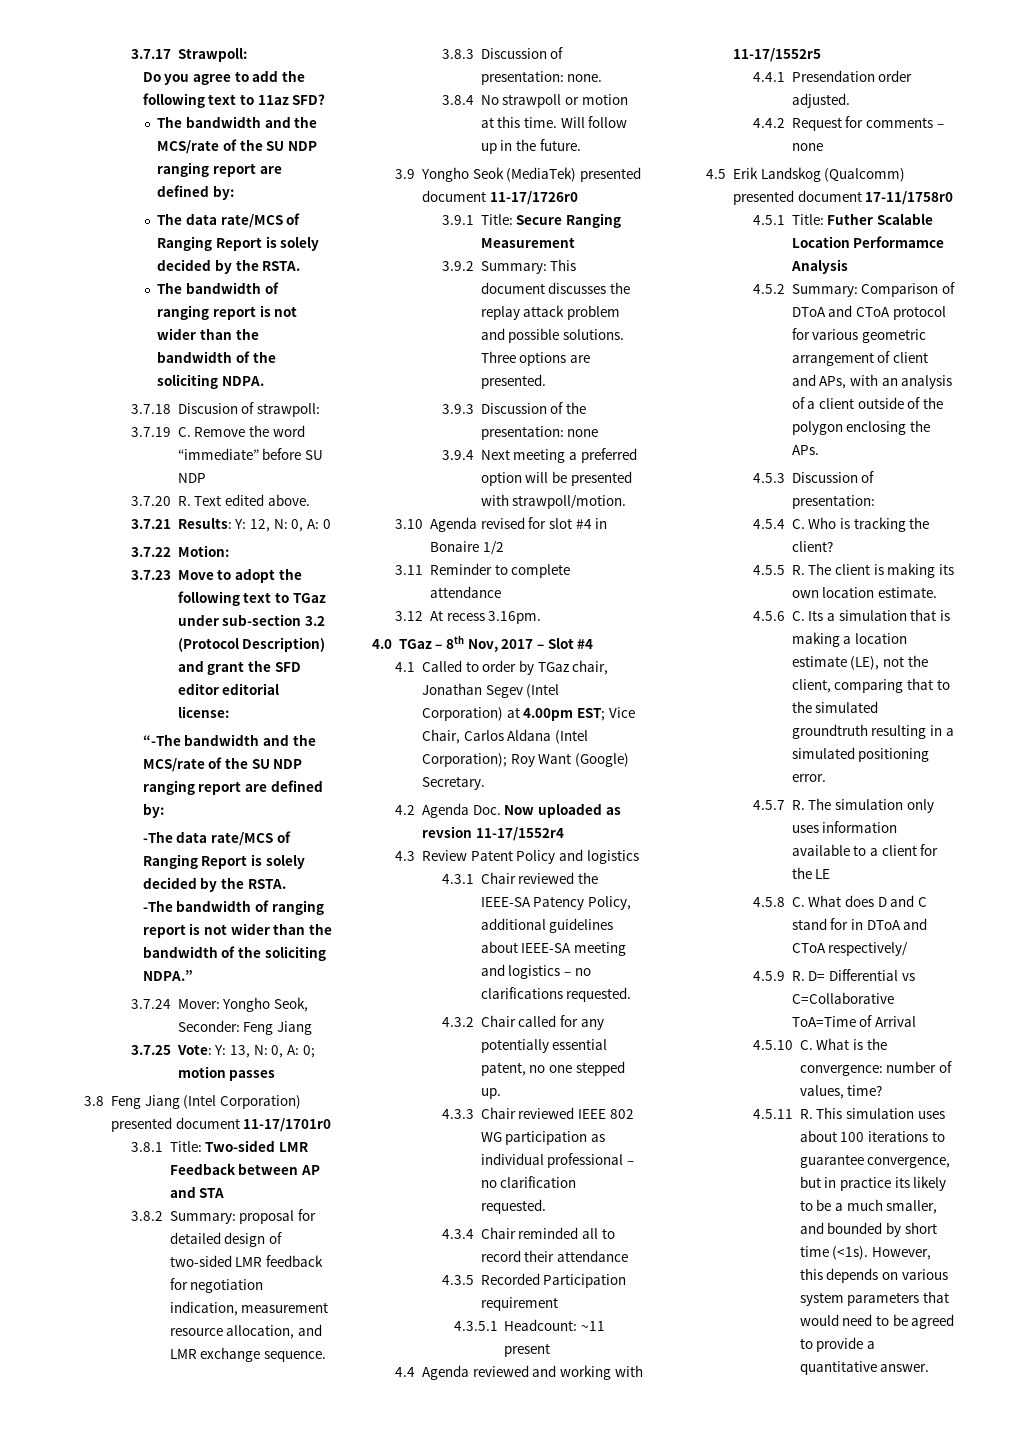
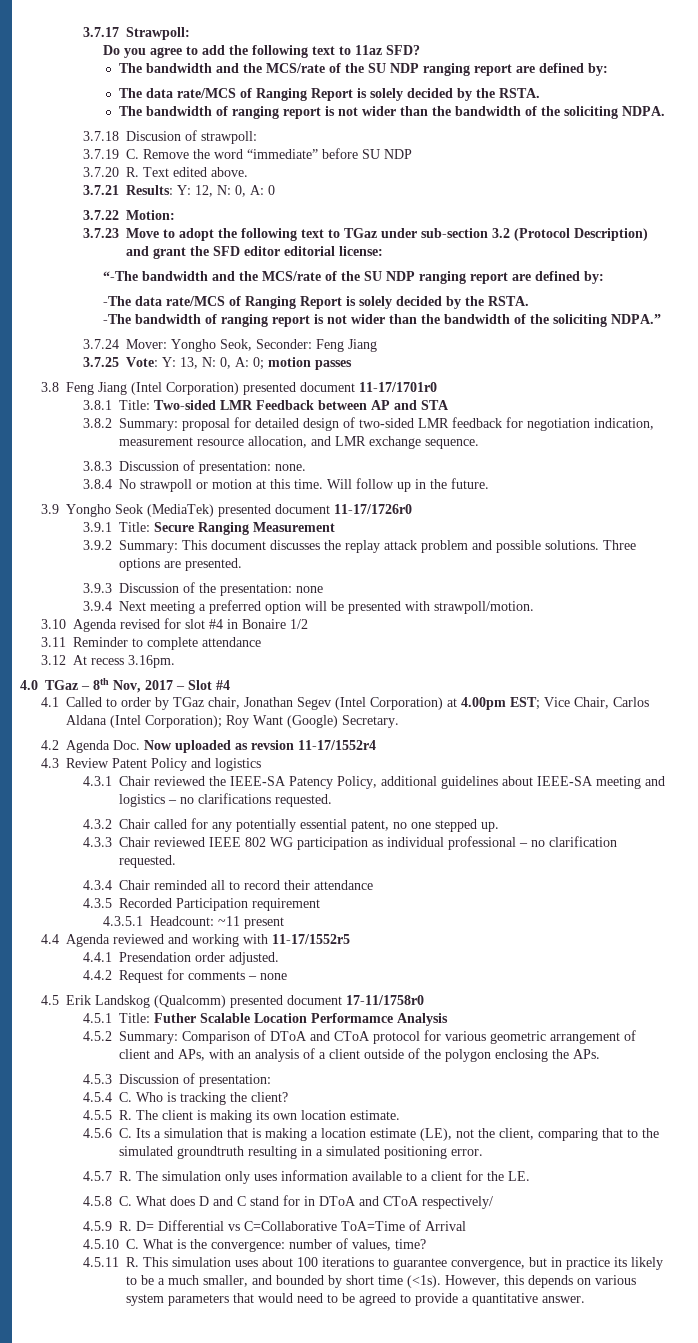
[815,869,831,879] LE -> [507,1171,530,1181] LE.

